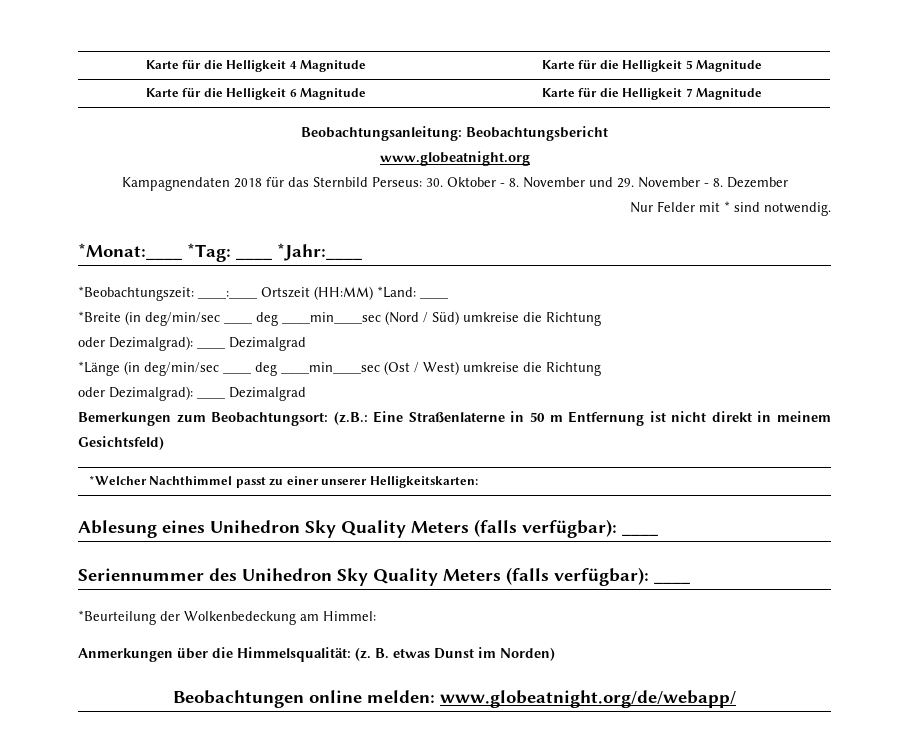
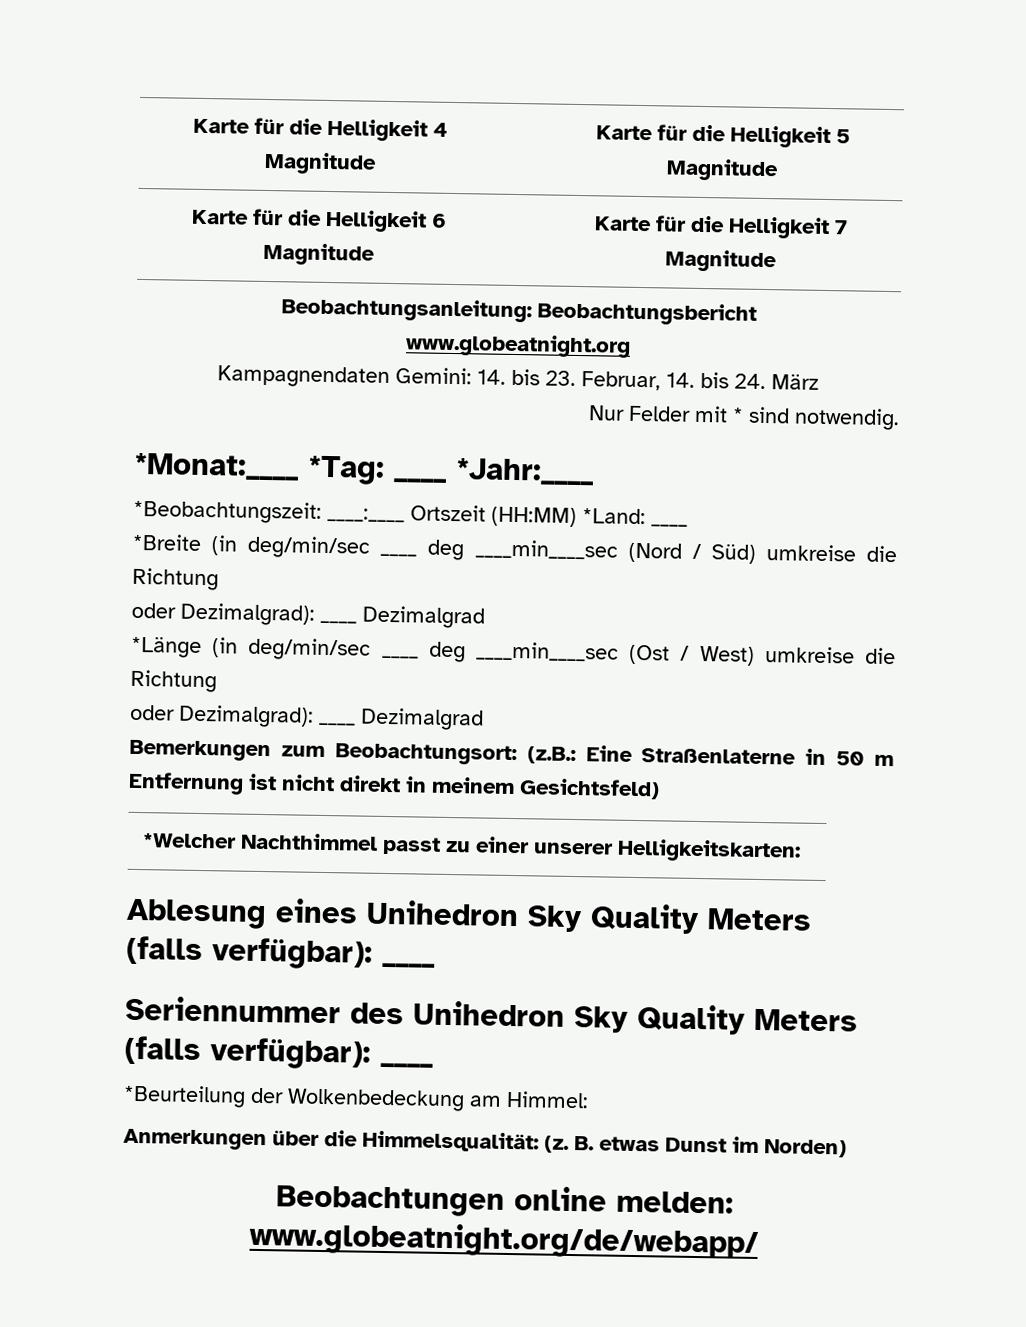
[233,177,788,188] 2018 für das Sternbild Perseus: 30. Oktober - 8. November und 29. November - 8. Dezember -> [394,367,819,391] Gemini: 14. bis 23. Februar, 14. bis 24. März

